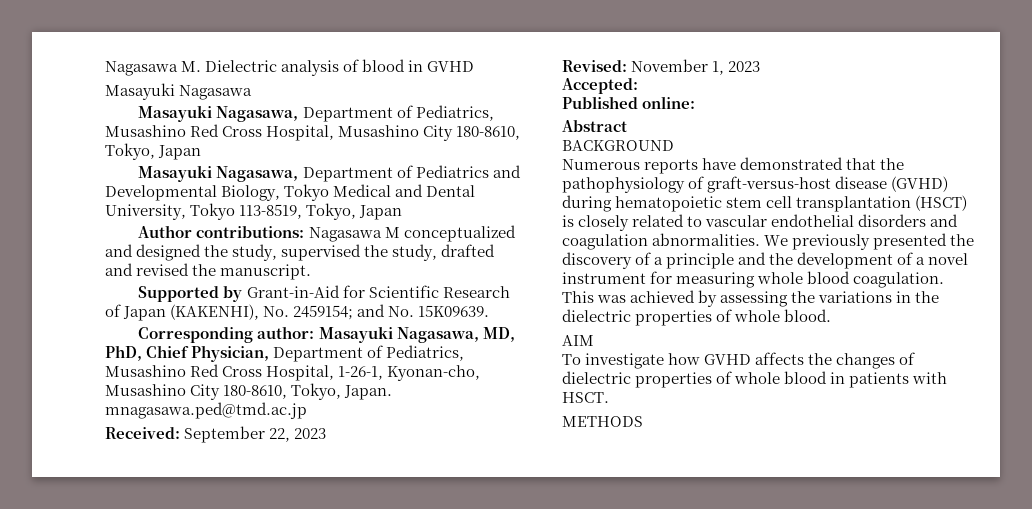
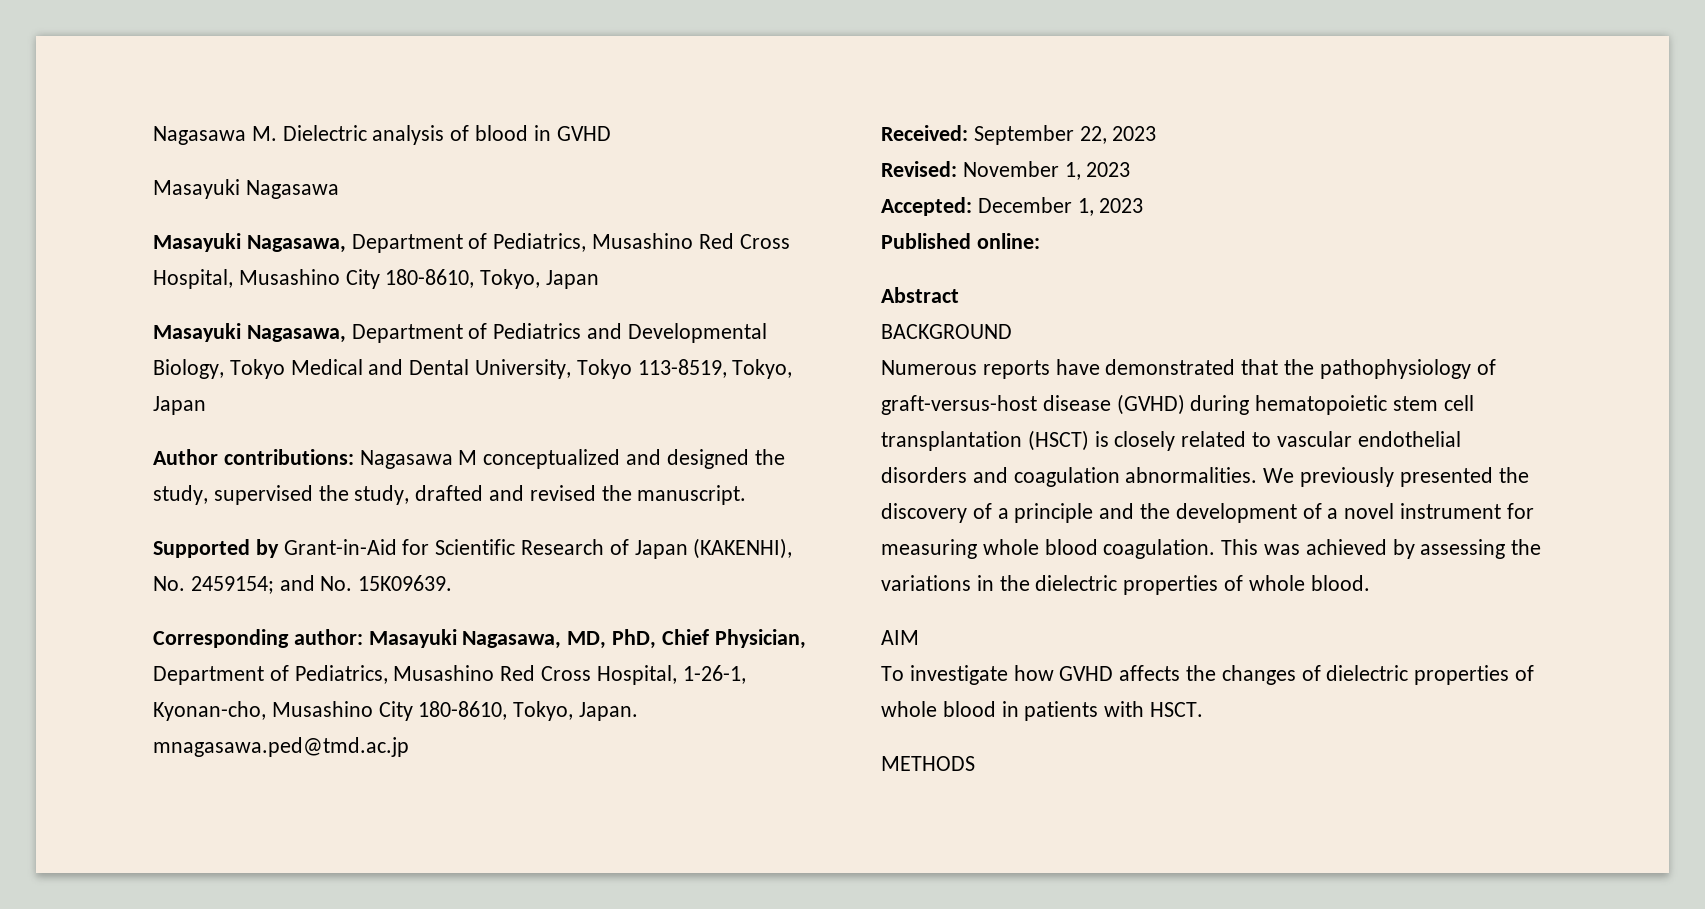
(638, 86) none -> [977,197,1144,216] December 1, 2023

